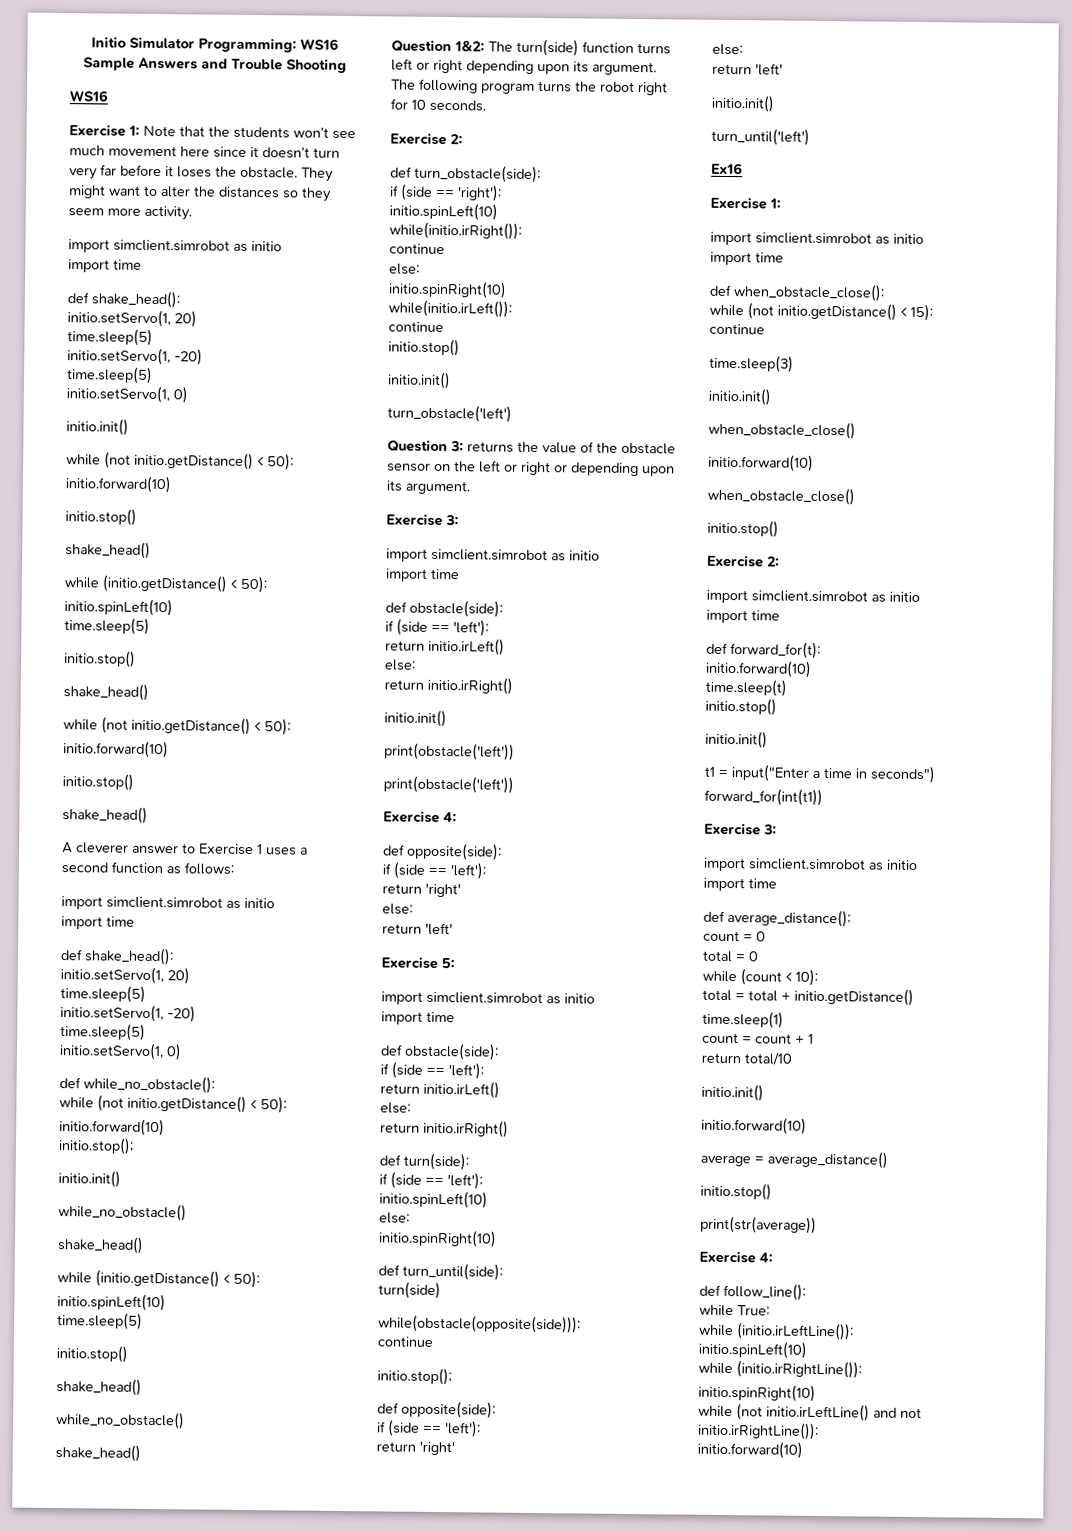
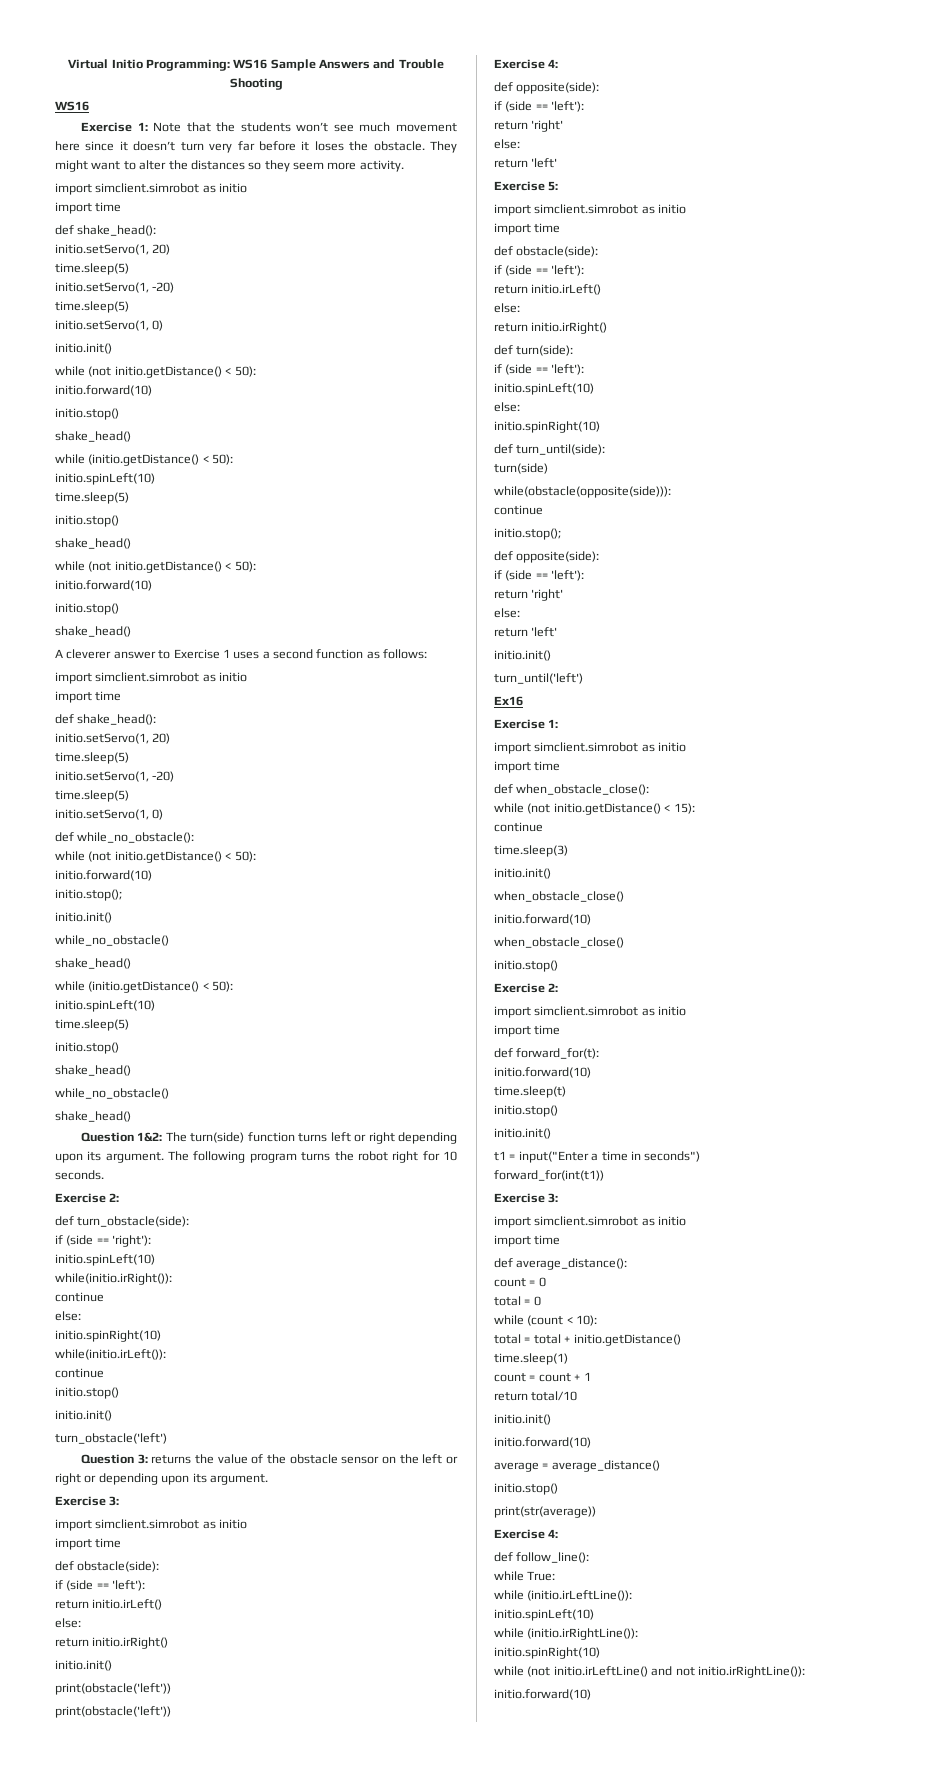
[90,36,195,49] Initio Simulator -> [68,59,143,69] Virtual Initio

